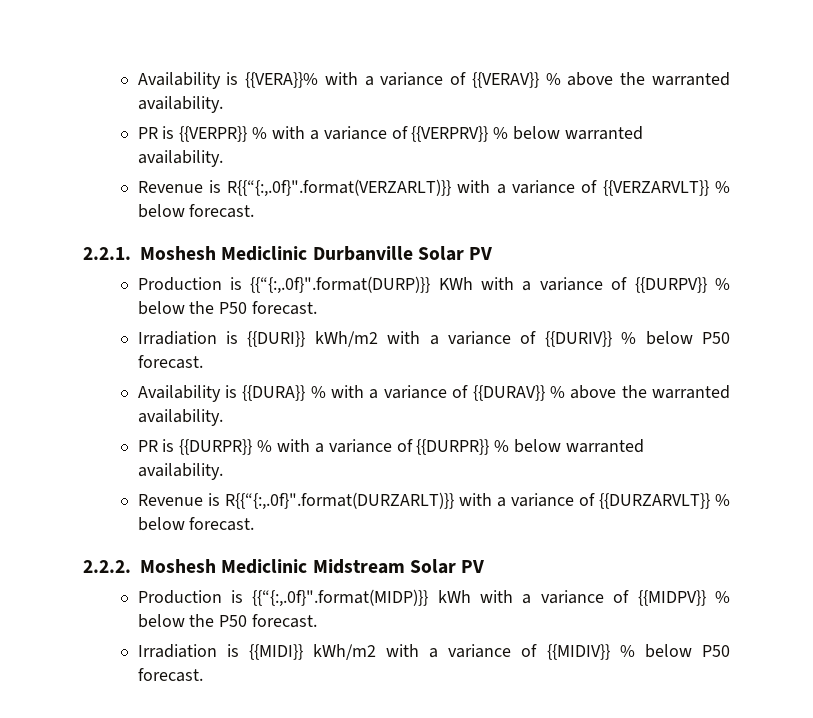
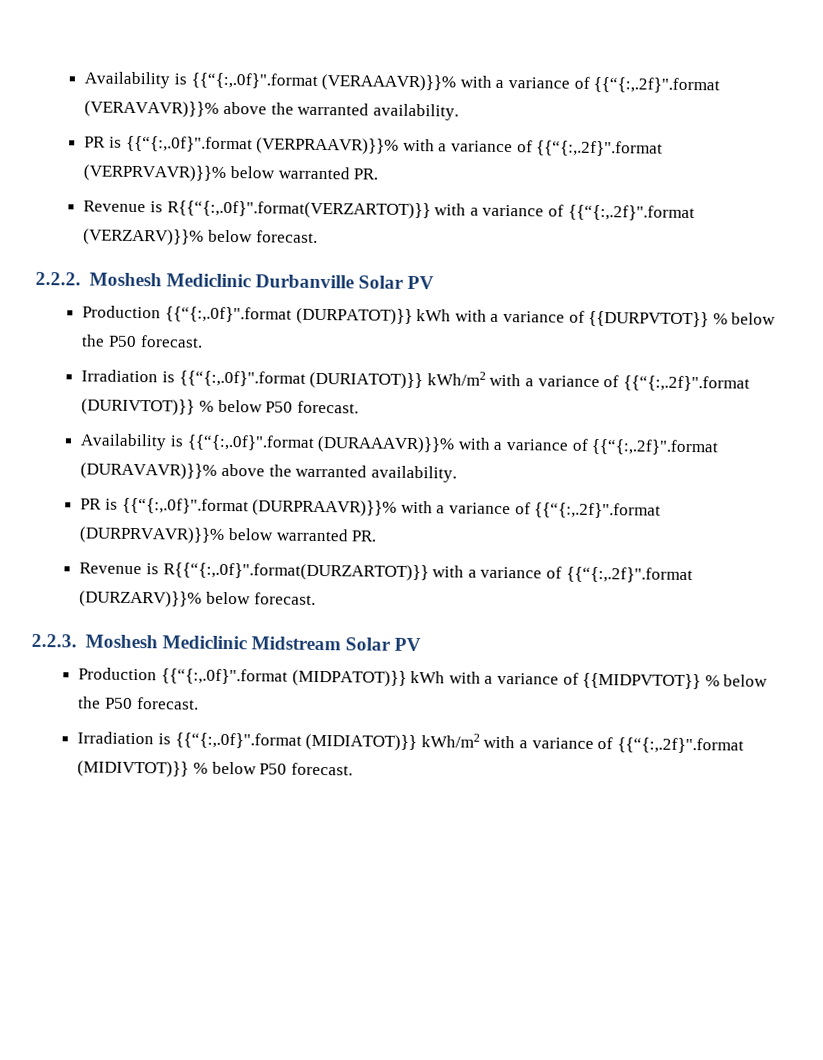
[137,72,730,89] [137,96,223,113] [137,126,644,142] [137,150,223,167] [137,179,730,197] [137,204,255,218] [83,247,131,260] Availability is {{VERA}}% with a variance of {{VERAV}} % above the warranted availability. // PR is {{VERPR}} % with a variance of {{VERPRV}} % below warranted availability. // Revenue is R{{“{:,.0f}".format(VERZARLT)}} with a variance of {{VERZARVLT}} % below forecast. // 2.2.1. -> [84,71,721,94] [84,100,459,121] [84,135,664,157] [83,164,379,182] [83,200,695,222] [83,228,318,246] [35,271,81,286] Availability is {{“{:,.0f}".format (VERAAAVR)}}% with a variance of {{“{:,.2f}".format (VERAVAVR)}}% above the warranted availability. // PR is {{“{:,.0f}".format (VERPRAAVR)}}% with a variance of {{“{:,.2f}".format (VERPRVAVR)}}% below warranted PR. // Revenue is R{{“{:,.0f}".format(VERZARTOT)}} with a variance of {{“{:,.2f}".format (VERZARV)}}% below forecast. // 2.2.2.
[229,276,730,294] [137,301,318,315] [137,331,612,347] is {{“{:,.0f}".format(DURP)}} KWh with a variance of {{DURPV}} % below the P50 forecast. // Irradiation is {{DURI}} kWh/m2 with a variance of {{DURIV}} -> [164,306,777,328] [81,334,203,348] [81,369,750,392] [81,398,196,416] {{“{:,.0f}".format (DURPATOT)}} kWh with a variance of {{DURPVTOT}} % below the P50 forecast. // Irradiation is {{“{:,.0f}".format (DURIATOT)}} kWh/m2 with a variance of {{“{:,.2f}".format (DURIVTOT)}}
[242,385,730,401] [137,409,223,426] [137,439,645,455] [137,463,223,480] [137,492,730,510] [137,517,255,531] [83,560,131,573] {{DURA}} % with a variance of {{DURAV}} % above the warranted availability. // PR is {{DURPR}} % with a variance of {{DURPR}} % below warranted availability. // Revenue is R{{“{:,.0f}".format(DURZARLT)}} with a variance of {{DURZARVLT}} % below forecast. // 2.2.2. -> [186,434,719,456] [80,462,457,483] [80,497,662,519] [79,526,377,544] [79,562,693,584] [79,590,316,608] [31,633,77,648] {{“{:,.0f}".format (DURAAAVR)}}% with a variance of {{“{:,.2f}".format (DURAVAVR)}}% above the warranted availability. // PR is {{“{:,.0f}".format (DURPRAAVR)}}% with a variance of {{“{:,.2f}".format (DURPRVAVR)}}% below warranted PR. // Revenue is R{{“{:,.0f}".format(DURZARTOT)}} with a variance of {{“{:,.2f}".format (DURZARV)}}% below forecast. // 2.2.3.
[230,589,730,607] [137,614,318,628] [137,644,610,660] is {{“{:,.0f}".format(MIDP)}} kWh with a variance of {{MIDPV}} % below the P50 forecast. // Irradiation is {{MIDI}} kWh/m2 with a variance of {{MIDIV}} -> [160,668,769,690] [78,696,199,710] [77,731,744,754] [77,760,190,778] {{“{:,.0f}".format (MIDPATOT)}} kWh with a variance of {{MIDPVTOT}} % below the P50 forecast. // Irradiation is {{“{:,.0f}".format (MIDIATOT)}} kWh/m2 with a variance of {{“{:,.2f}".format (MIDIVTOT)}}

